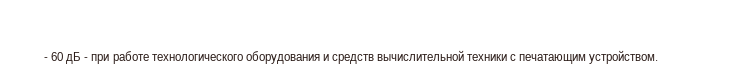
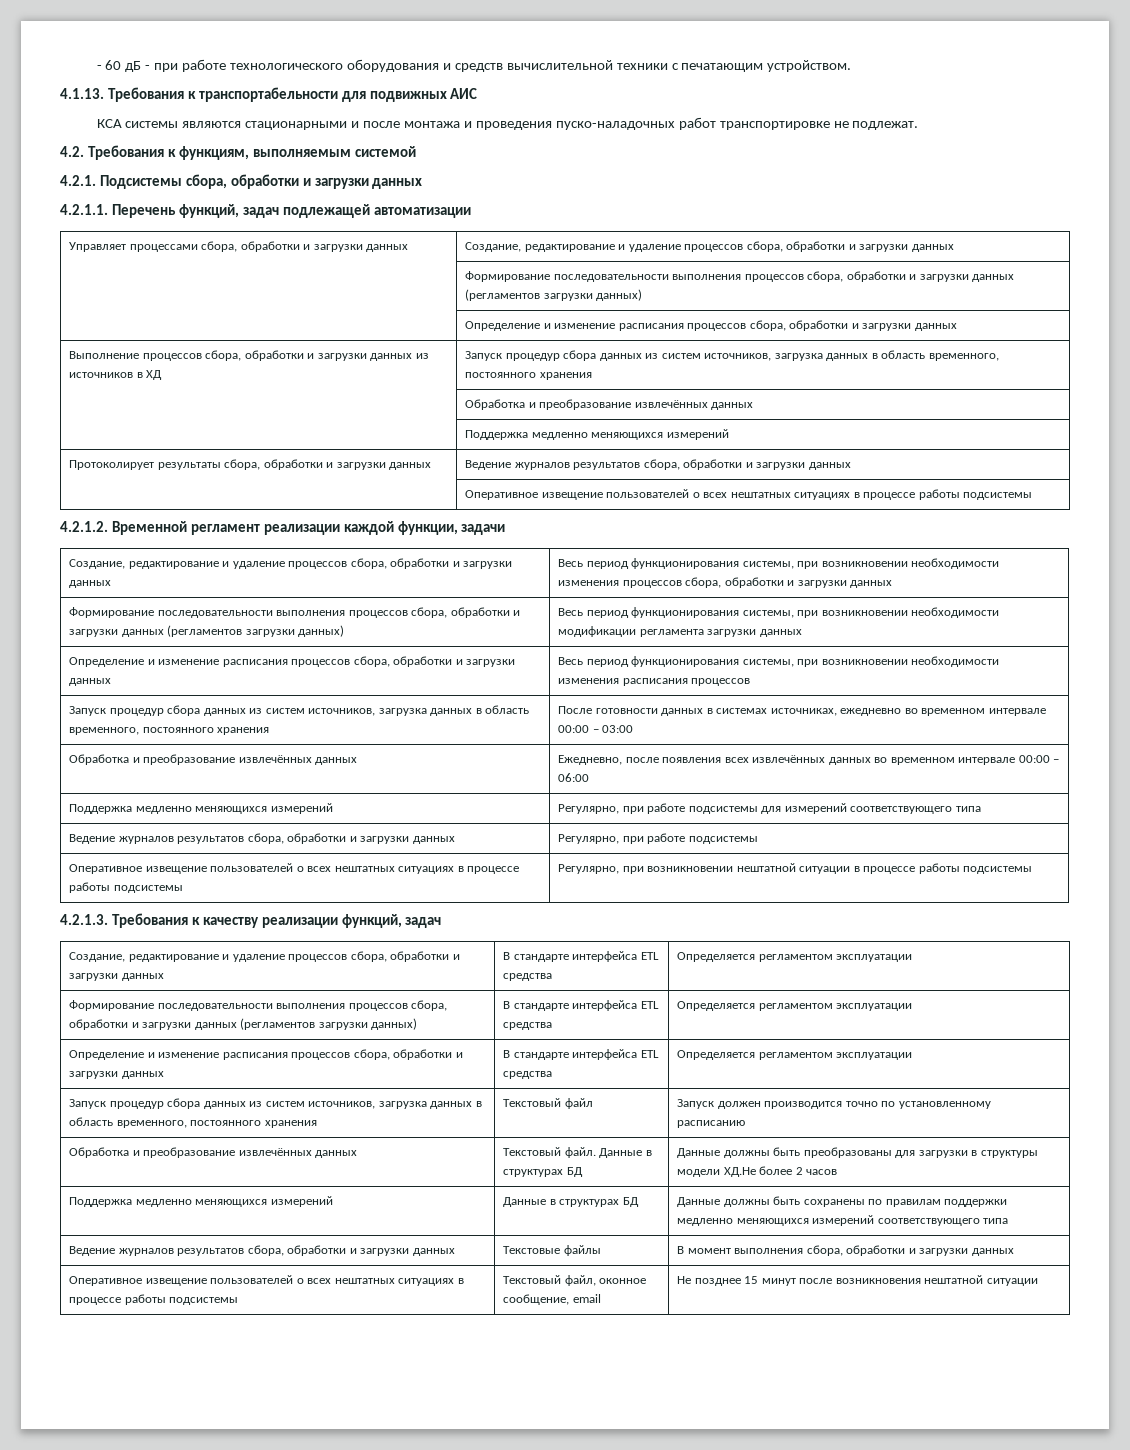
(659, 57) none -> [60,87,478,102] [96,117,919,130] [60,145,416,160] [60,174,423,189] [60,204,471,218] [69,241,409,252] [465,241,954,252] [465,271,1015,282] [465,289,643,301] [465,320,957,331] [69,350,429,361] [69,370,163,380] [465,350,999,361] [465,372,592,380] [465,399,754,410] [465,429,729,440] [69,459,432,470] [465,459,851,470] [465,489,1033,500] [60,521,506,535] [69,558,513,569] [69,580,112,588] [558,558,1000,569] [558,577,893,588] [69,607,521,618] [69,625,345,637] [558,607,1000,618] [558,626,802,637] [69,656,516,667] [69,678,112,686] [558,656,1000,667] [558,678,751,686] [69,705,530,716] [69,727,270,735] [558,706,1046,716] [558,725,634,733] [69,754,358,765] [558,755,1060,765] [558,773,590,782] [69,803,333,814] [558,803,981,814] [69,833,455,844] [558,833,758,844] [69,863,520,874] [69,882,183,893] [558,863,1033,874] [60,913,442,928] [69,951,460,962] [69,973,164,981] [503,951,659,962] [503,973,553,981] [677,952,913,962] [69,1000,448,1011] [69,1018,418,1030] [503,1000,659,1011] [503,1022,553,1030] [677,1001,913,1011] [69,1049,463,1060] [69,1071,164,1079] [503,1049,659,1060] [503,1071,553,1079] [677,1050,913,1060] [69,1098,482,1109] [69,1117,317,1128] [503,1098,593,1109] [677,1099,991,1109] [677,1120,746,1128] [69,1147,358,1158] [503,1147,652,1158] [503,1167,583,1177] [677,1147,1038,1158] [677,1166,838,1177] [69,1196,333,1207] [503,1197,639,1207] [677,1196,1008,1207] [677,1215,1009,1226] [69,1245,455,1256] [503,1245,601,1256] [677,1245,1014,1256] [69,1275,464,1286] [69,1294,239,1305] [503,1275,647,1286] [503,1294,601,1305] [677,1275,1038,1286] // 4.1.13. Требования к транспортабельности для подвижных АИС // КСА системы являются стационарными и после монтажа и проведения пуско-наладочных работ транспортировке не подлежат. // 4.2. Требования к функциям, выполняемым системой // 4.2.1. Подсистемы сбора, обработки и загрузки данных // 4.2.1.1. Перечень функций, задач подлежащей автоматизации // Управляет процессами сбора, обработки и загрузки данных | Создание, редактирование и удаление процессов сбора, обработки и загрузки данных // | Формирование последовательности выполнения процессов сбора, обработки и загрузки данных (регламентов загрузки данных) // | Определение и изменение расписания процессов сбора, обработки и загрузки данных // Выполнение процессов сбора, обработки и загрузки данных из источников в ХД | Запуск процедур сбора данных из систем источников, загрузка данных в область временного, постоянного хранения // | Обработка и преобразование извлечённых данных // | Поддержка медленно меняющихся измерений // Протоколирует результаты сбора, обработки и загрузки данных | Ведение журналов результатов сбора, обработки и загрузки данных // | Оперативное извещение пользователей о всех нештатных ситуациях в процессе работы подсистемы // 4.2.1.2. Временной регламент реализации каждой функции, задачи // Создание, редактирование и удаление процессов сбора, обработки и загрузки данных | Весь период функционирования системы, при возникновении необходимости изменения процессов сбора, обработки и загрузки данных // Формирование последовательности выполнения процессов сбора, обработки и загрузки данных (регламентов загрузки данных) | Весь период функционирования системы, при возникновении необходимости модификации регламента загрузки данных // Определение и изменение расписания процессов сбора, обработки и загрузки данных | Весь период функционирования системы, при возникновении необходимости изменения расписания процессов // Запуск процедур сбора данных из систем источников, загрузка данных в область временного, постоянного хранения | После готовности данных в системах источниках, ежедневно во временном интервале 00:00 – 03:00 // Обработка и преобразование извлечённых данных | Ежедневно, после появления всех извлечённых данных во временном интервале 00:00 – 06:00 // Поддержка медленно меняющихся измерений | Регулярно, при работе подсистемы для измерений соответствующего типа // Ведение журналов результатов сбора, обработки и загрузки данных | Регулярно, при работе подсистемы // Оперативное извещение пользователей о всех нештатных ситуациях в процессе работы подсистемы | Регулярно, при возникновении нештатной ситуации в процессе работы подсистемы // 4.2.1.3. Требования к качеству реализации функций, задач // Создание, редактирование и удаление процессов сбора, обработки и загрузки данных | В стандарте интерфейса ETL средства | Определяется регламентом эксплуатации // Формирование последовательности выполнения процессов сбора, обработки и загрузки данных (регламентов загрузки данных) | В стандарте интерфейса ETL средства | Определяется регламентом эксплуатации // Определение и изменение расписания процессов сбора, обработки и загрузки данных | В стандарте интерфейса ETL средства | Определяется регламентом эксплуатации // Запуск процедур сбора данных из систем источников, загрузка данных в область временного, постоянного хранения | Текстовый файл | Запуск должен производится точно по установленному расписанию // Обработка и преобразование извлечённых данных | Текстовый файл. Данные в структурах БД | Данные должны быть преобразованы для загрузки в структуры модели ХД.Не более 2 часов // Поддержка медленно меняющихся измерений | Данные в структурах БД | Данные должны быть сохранены по правилам поддержки медленно меняющихся измерений соответствующего типа // Ведение журналов результатов сбора, обработки и загрузки данных | Текстовые файлы | В момент выполнения сбора, обработки и загрузки данных // Оперативное извещение пользователей о всех нештатных ситуациях в процессе работы подсистемы | Текстовый файл, оконное сообщение, email | Не позднее 15 минут после возникновения нештатной ситуации

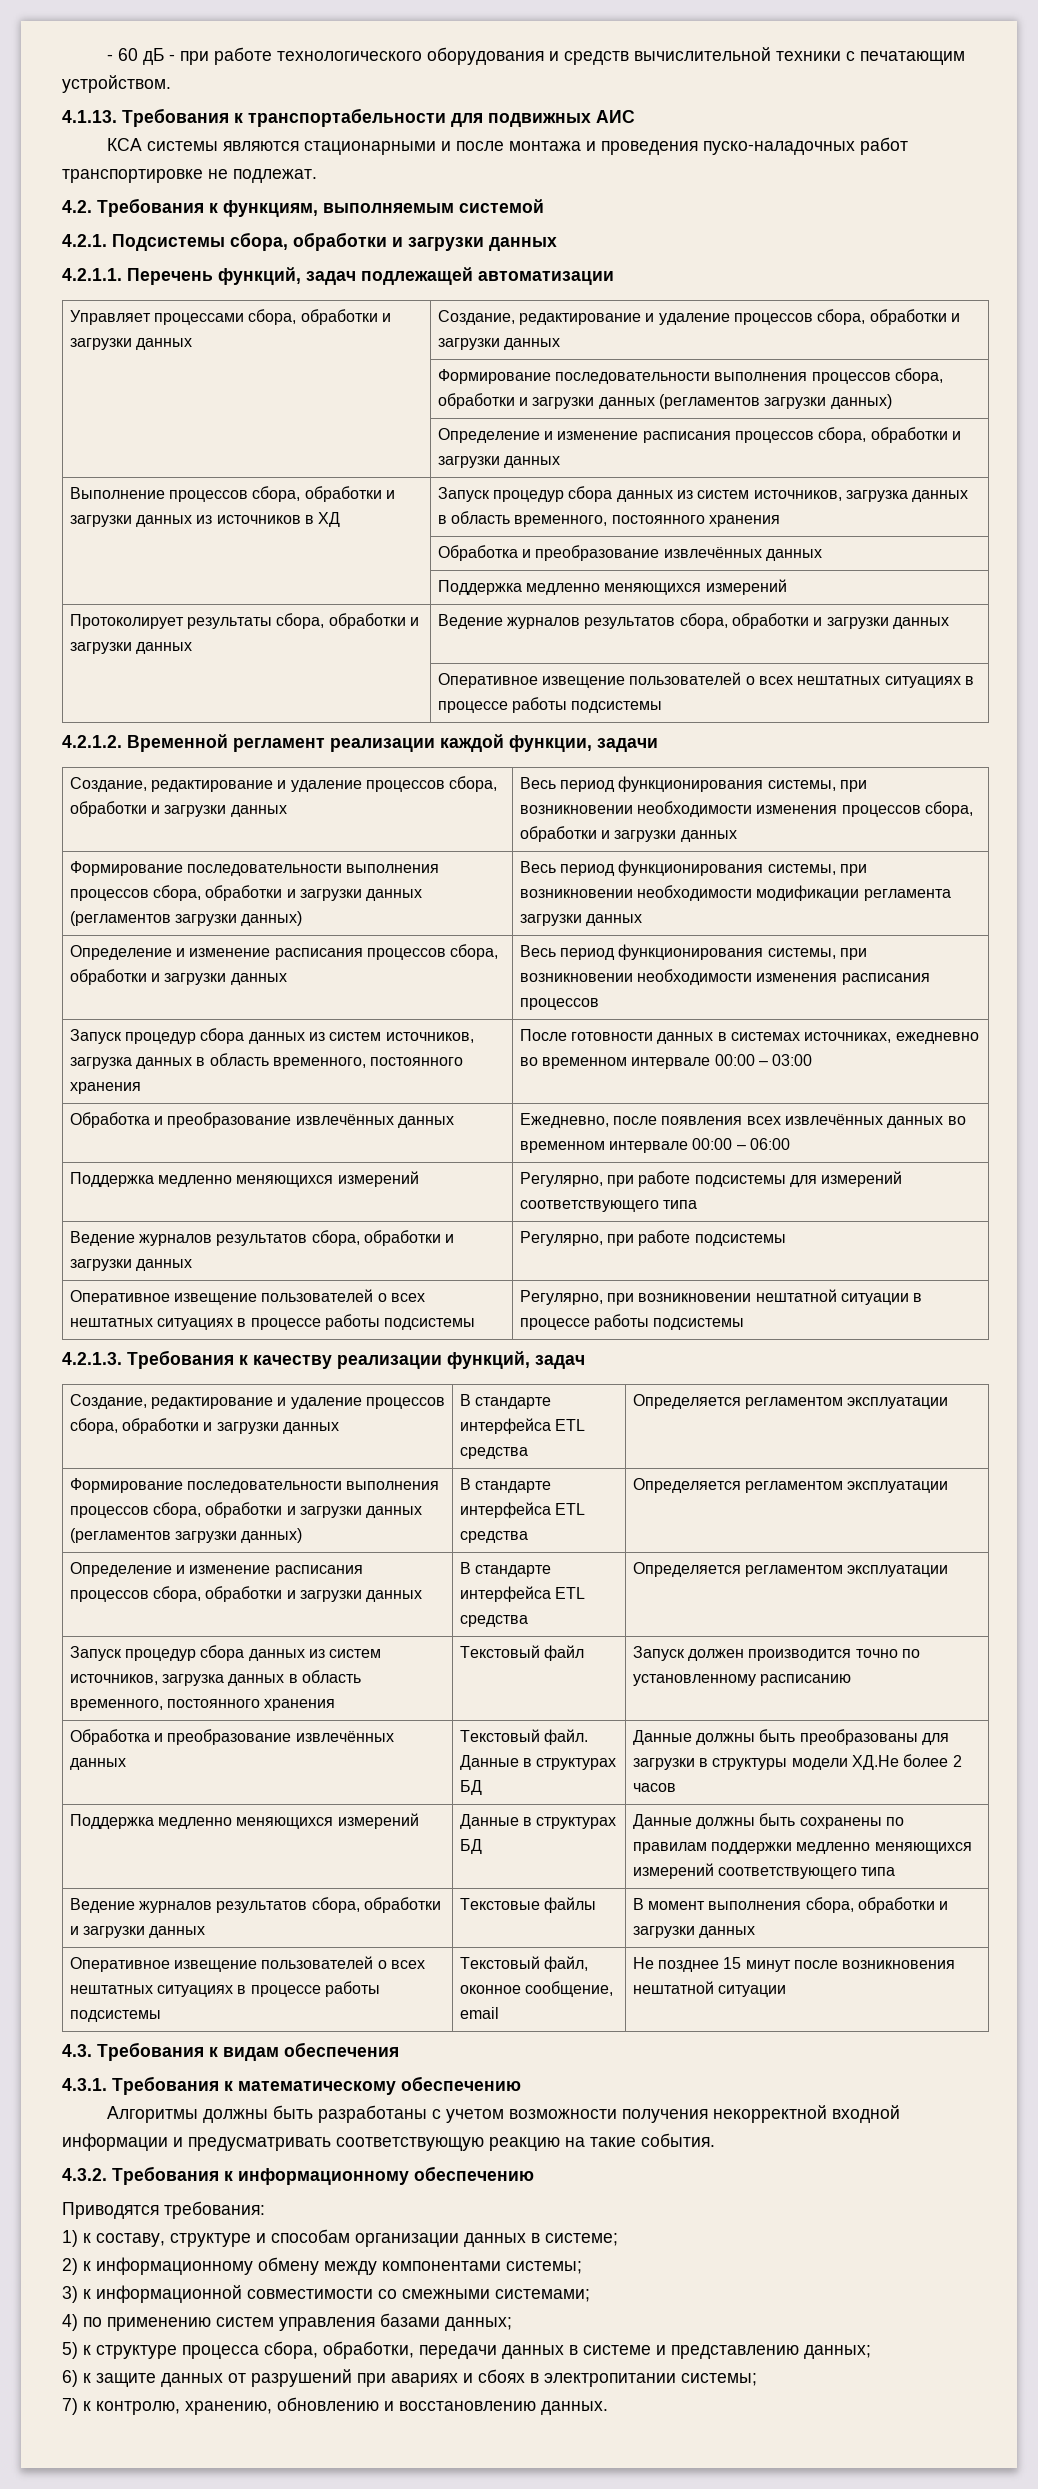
(1038, 1282) none -> [62,2042,399,2061] [62,2076,521,2095] [107,2105,901,2123] [62,2133,715,2151] [62,2166,534,2185] [62,2201,265,2219] [62,2229,618,2247] [62,2257,582,2275] [62,2285,590,2303] [62,2313,512,2331] [62,2341,871,2359] [62,2369,757,2387] [62,2397,608,2415] // 4.3. Требования к видам обеспечения // 4.3.1. Требования к математическому обеспечению // Алгоритмы должны быть разработаны с учетом возможности получения некорректной входной информации и предусматривать соответствующую реакцию на такие события. // 4.3.2. Требования к информационному обеспечению // Приводятся требования: // 1) к составу, структуре и способам организации данных в системе; // 2) к информационному обмену между компонентами системы; // 3) к информационной совместимости со смежными системами; // 4) по применению систем управления базами данных; // 5) к структуре процесса сбора, обработки, передачи данных в системе и представлению данных; // 6) к защите данных от разрушений при авариях и сбоях в электропитании системы; // 7) к контролю, хранению, обновлению и восстановлению данных.

